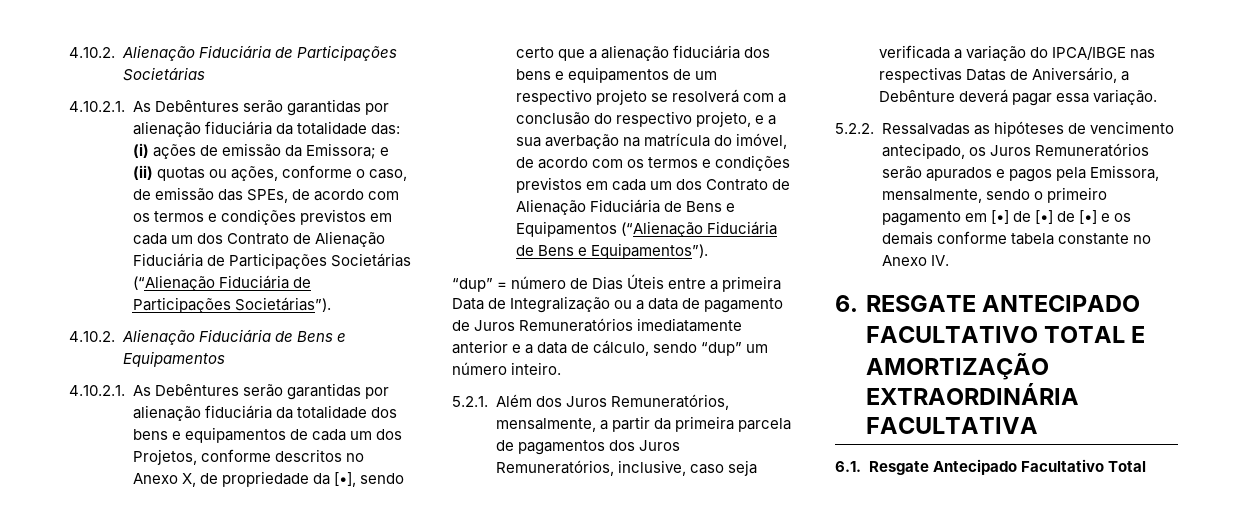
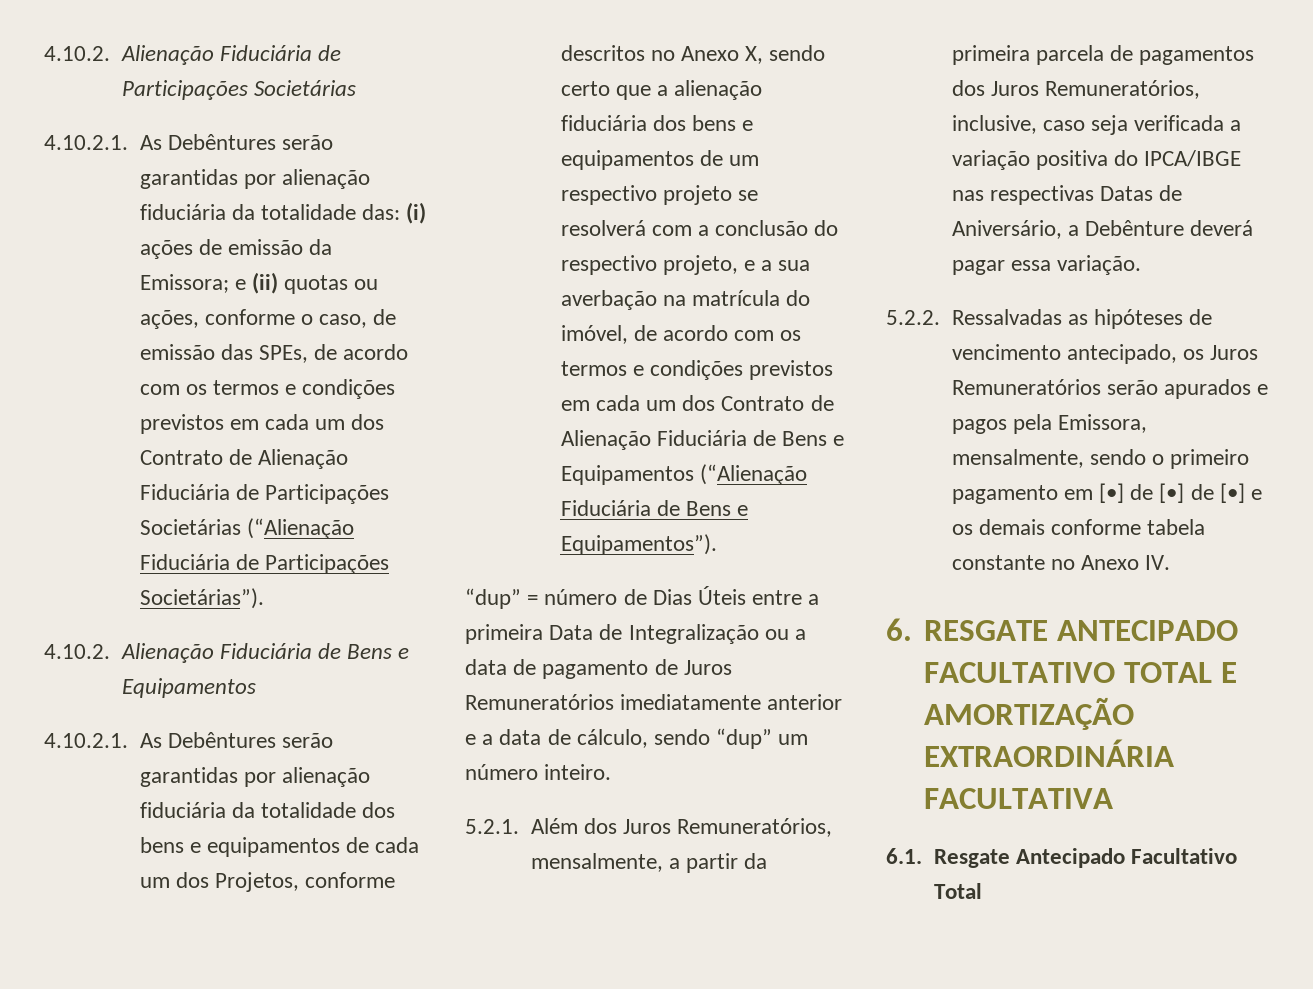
[199,471,356,487] de propriedade da [•], -> (764, 55) none
(1026, 53) none -> [1035,150,1108,170] positiva

